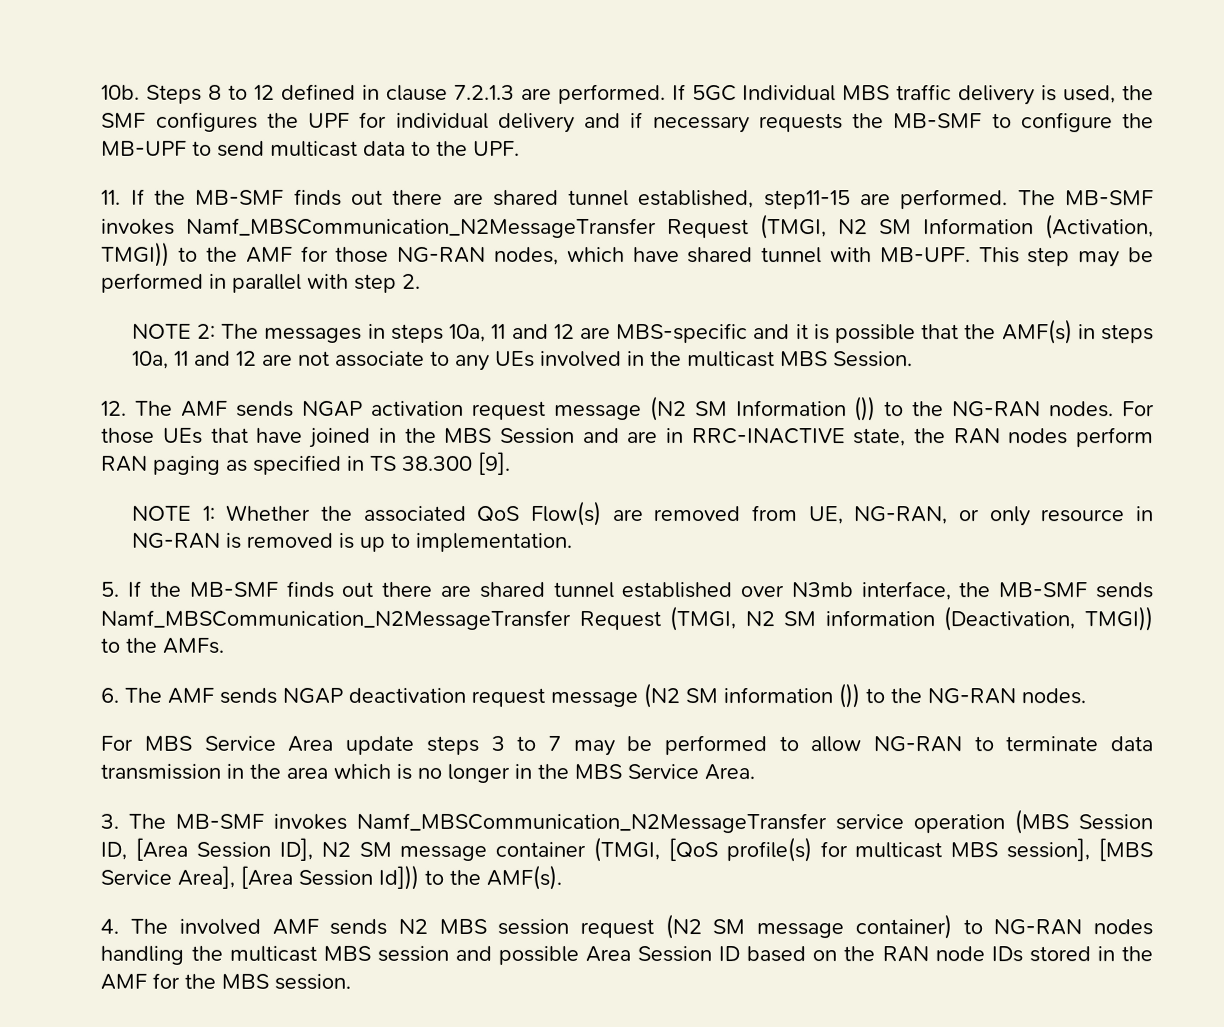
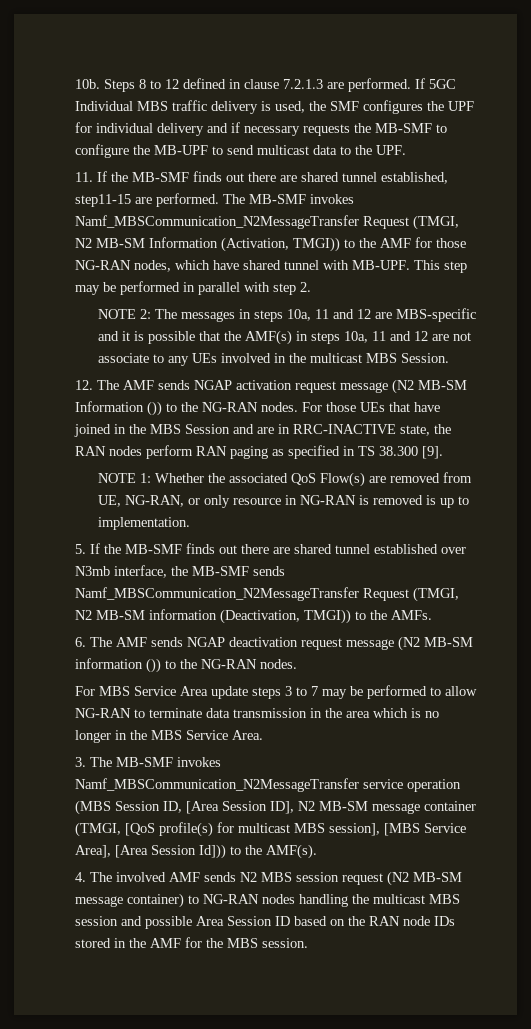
[879,219,913,235] SM -> [96,238,146,248] MB-SM
[694,401,728,417] SM -> [418,380,468,390] MB-SM
[783,611,817,627] SM -> [96,610,146,620] MB-SM
[685,688,719,704] SM -> [424,637,474,647] MB-SM
[358,841,392,857] SM -> [319,801,369,811] MB-SM
[712,919,746,935] SM -> [413,872,463,882] MB-SM

